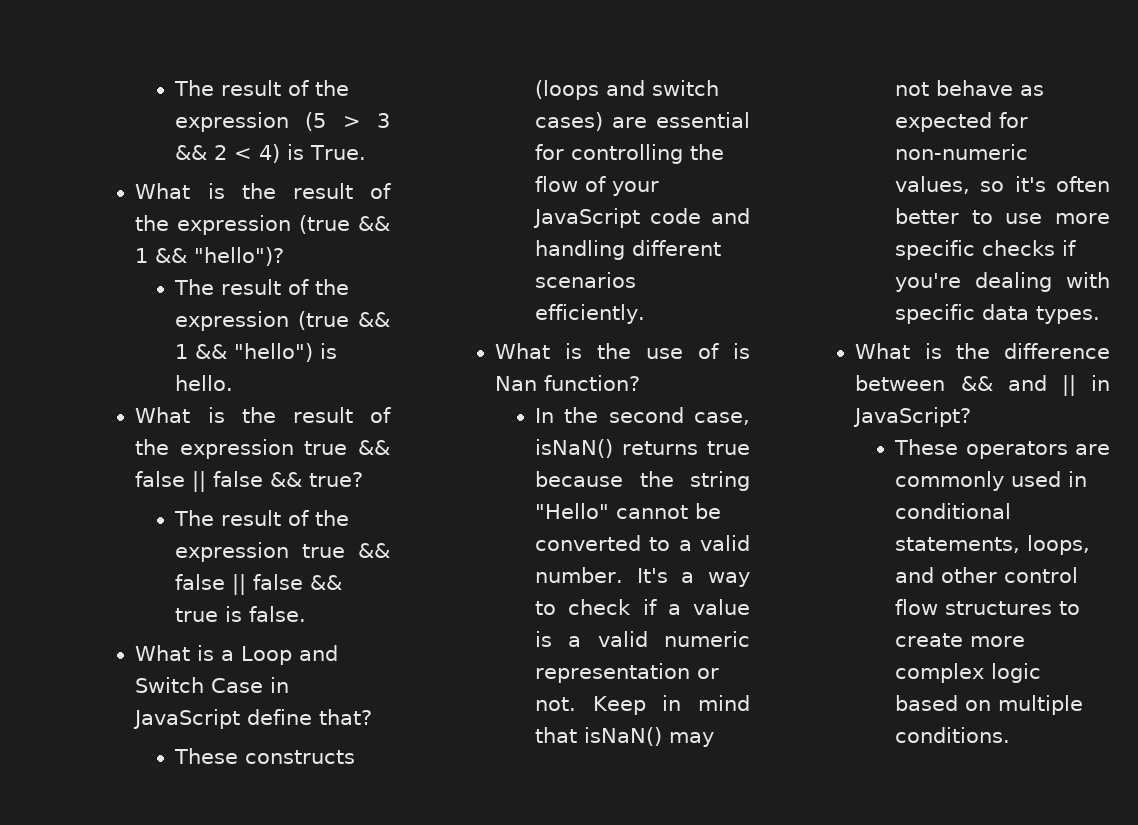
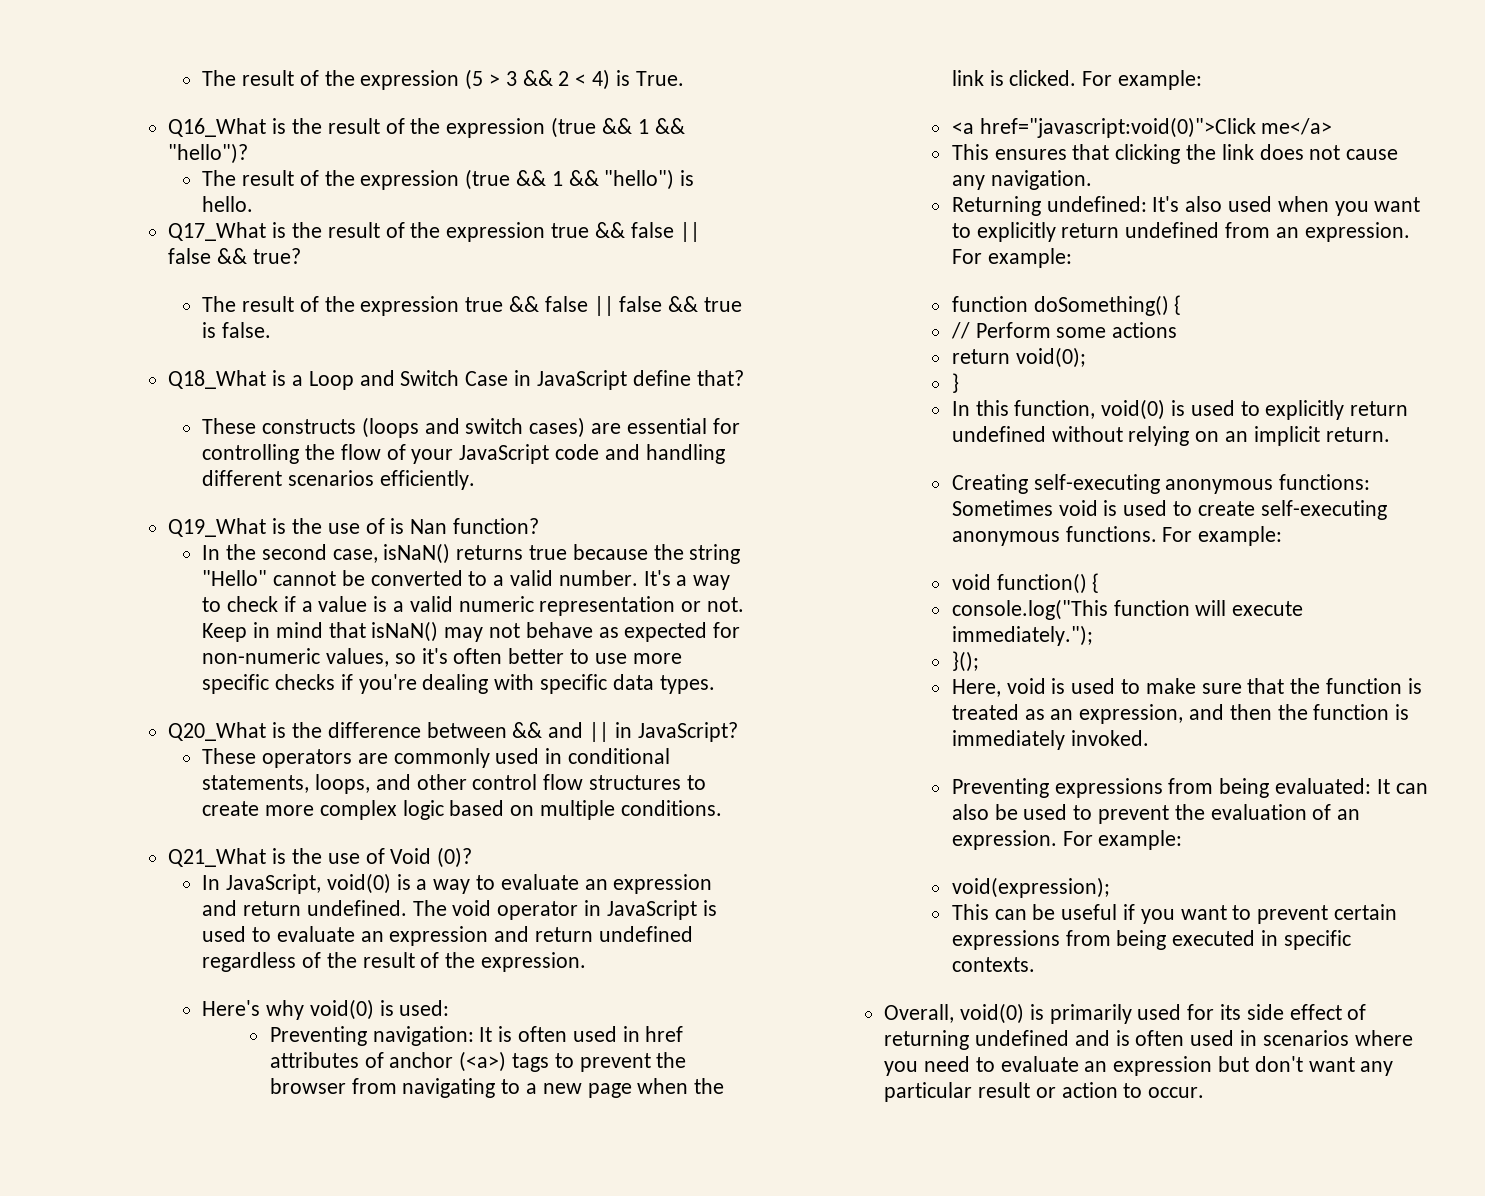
[135,183,191,199] What -> [168,118,267,137] Q16_What
[135,407,191,423] What -> [168,222,267,241] Q17_What
[135,645,191,661] What -> [168,370,267,389] Q18_What
[495,343,551,359] What -> [168,518,267,537] Q19_What
[855,343,911,359] What -> [168,722,267,741] Q20_What
(1011, 735) none -> [168,847,473,868] [202,873,713,894] [202,900,717,920] [202,926,693,946] [202,952,587,972] [202,999,450,1020] [269,1026,684,1046] [269,1051,687,1072] [269,1078,725,1098] [951,70,1203,90] [951,117,1333,138] [951,144,1399,164] [951,170,1092,190] [951,196,1421,216] [951,222,1410,242] [951,248,1072,268] [951,295,1182,316] [950,322,1178,339] [951,347,1086,368] [951,373,959,393] [951,399,1409,420] [951,426,1390,446] [951,474,1371,494] [951,500,1387,520] [951,526,1283,546] [951,573,1100,594] [951,599,1304,620] [951,625,1093,646] [951,651,979,672] [951,678,1422,697] [951,704,1410,724] [951,730,1149,750] [951,778,1428,798] [951,804,1361,824] [951,830,1183,850] [951,877,1110,898] [951,904,1398,924] [951,930,1351,950] [951,957,1035,972] [884,1003,1367,1024] [884,1030,1413,1050] [884,1056,1394,1076] [884,1082,1205,1102] // Q21_What is the use of Void (0)? // In JavaScript, void(0) is a way to evaluate an expression and return undefined. The void operator in JavaScript is used to evaluate an expression and return undefined regardless of the result of the expression. // Here's why void(0) is used: // Preventing navigation: It is often used in href attributes of anchor (<a>) tags to prevent the browser from navigating to a new page when the link is clicked. For example: // <a href="javascript:void(0)">Click me</a> // This ensures that clicking the link does not cause any navigation. // Returning undefined: It's also used when you want to explicitly return undefined from an expression. For example: // function doSomething() { // // Perform some actions // return void(0); // } // In this function, void(0) is used to explicitly return undefined without relying on an implicit return. // Creating self-executing anonymous functions: Sometimes void is used to create self-executing anonymous functions. For example: // void function() { // console.log("This function will execute immediately."); // }(); // Here, void is used to make sure that the function is treated as an expression, and then the function is immediately invoked. // Preventing expressions from being evaluated: It can also be used to prevent the evaluation of an expression. For example: // void(expression); // This can be useful if you want to prevent certain expressions from being executed in specific contexts. // Overall, void(0) is primarily used for its side effect of returning undefined and is often used in scenarios where you need to evaluate an expression but don't want any particular result or action to occur.

